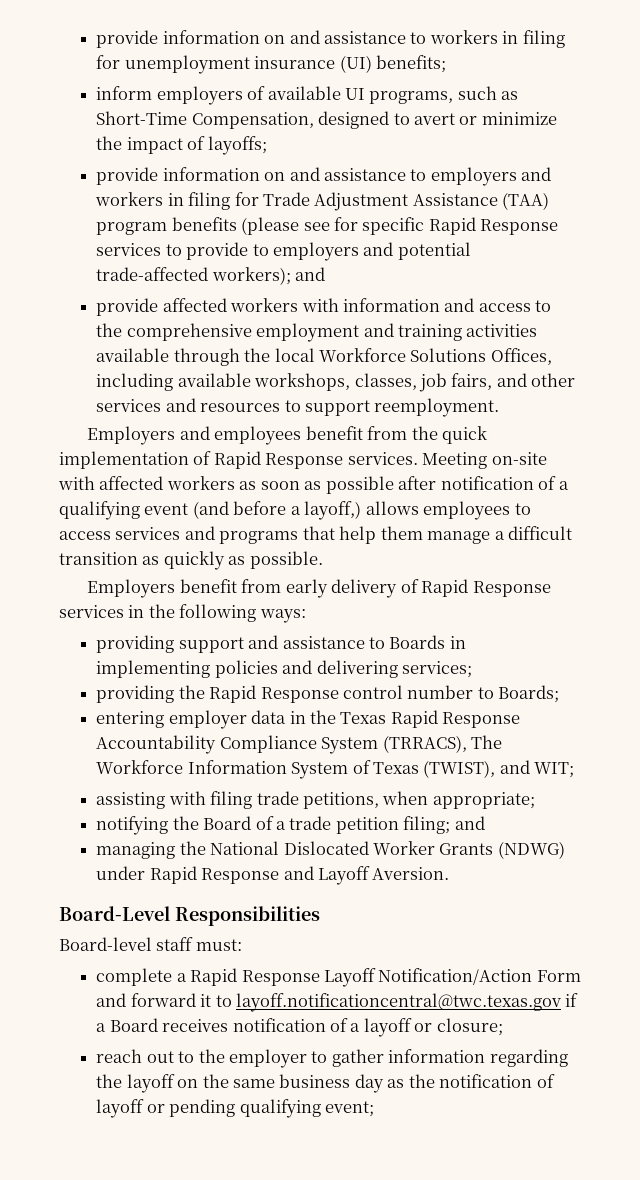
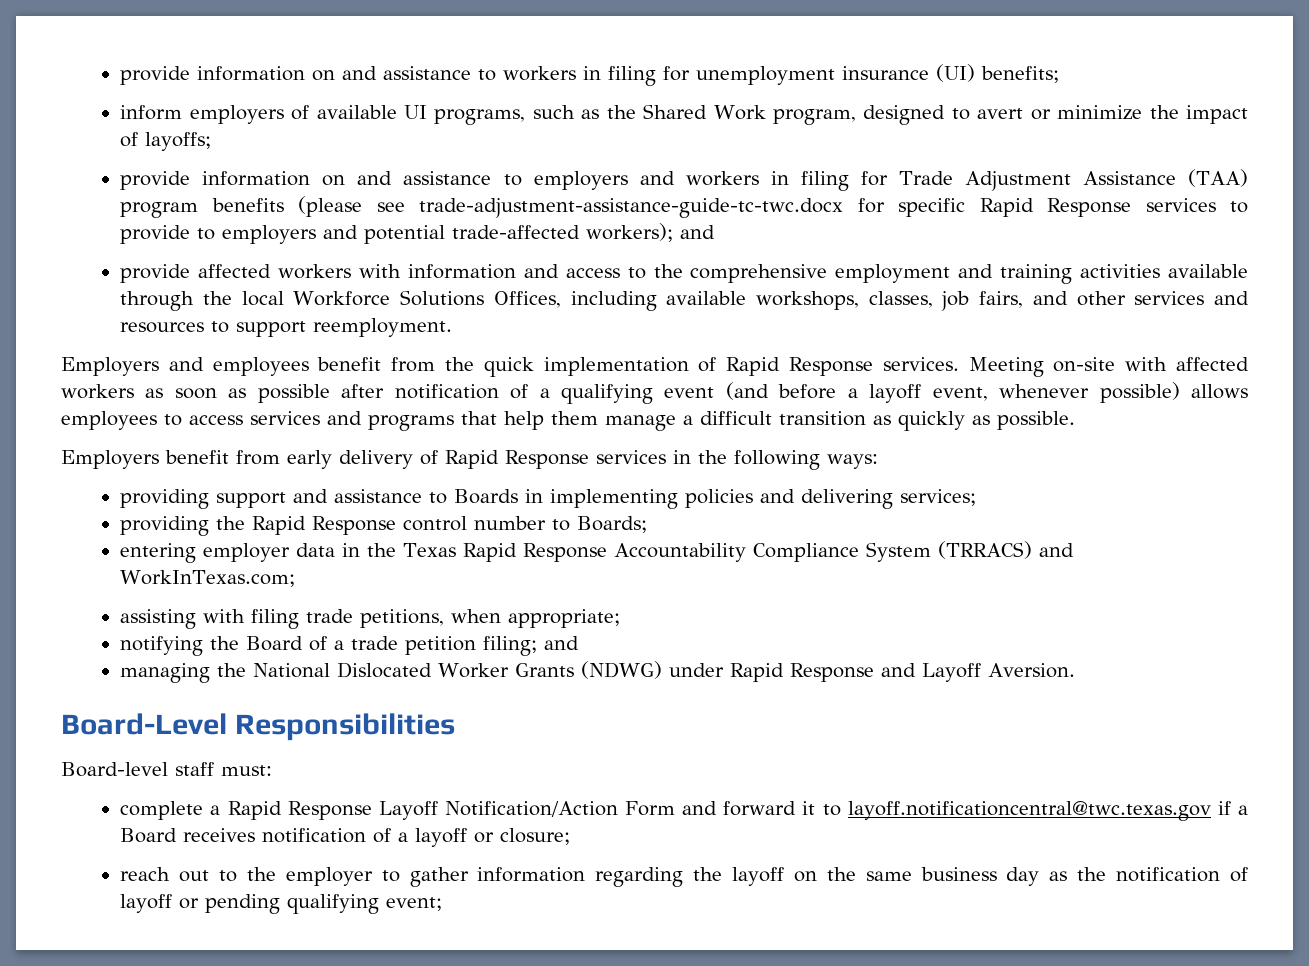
[96,111,314,129] Short-Time Compensation, -> [606,104,856,125] the Shared Work program,
(330, 226) none -> [419,198,844,218] trade-adjustment-assistance-guide-tc-twc.docx
[304,501,362,520] layoff,) -> [869,382,1180,403] layoff event, whenever possible)
[382,735,503,753] [96,760,575,779] (TRRACS), The Workforce Information System of Texas (TWIST), and WIT; -> [938,541,1075,559] [120,570,296,587] (TRRACS) and WorkInTexas.com;

